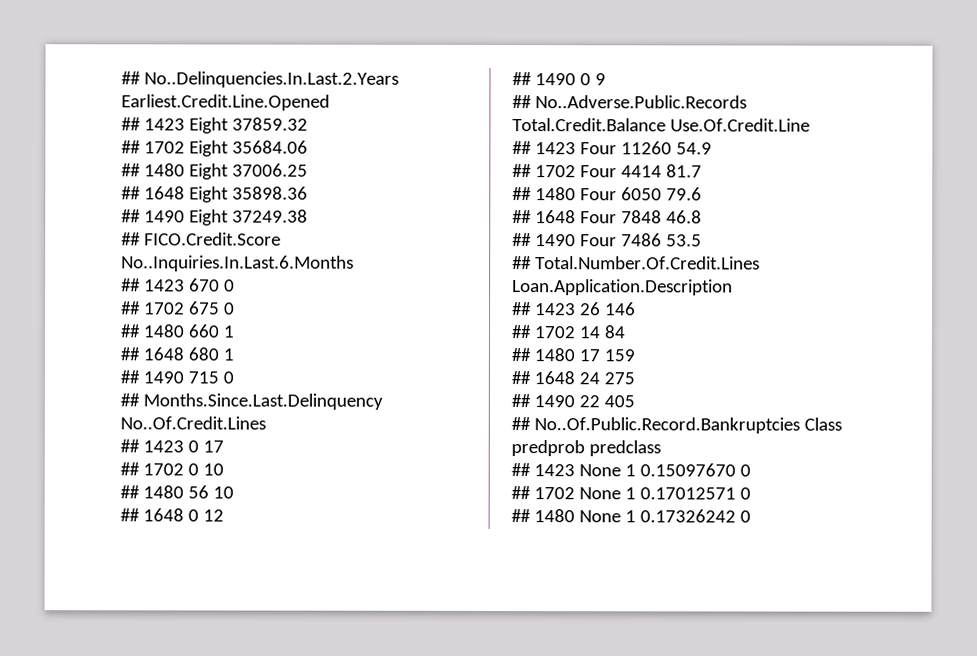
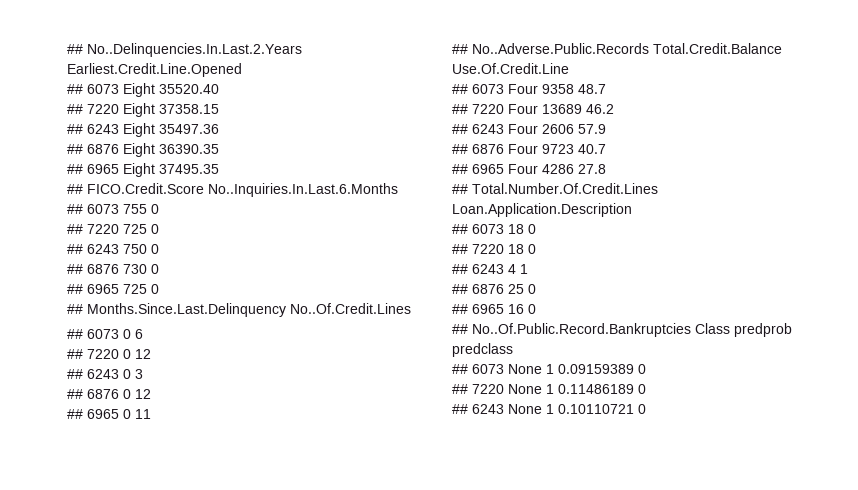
[143,117,308,134] [121,140,308,157] [121,163,308,180] [121,186,308,203] [121,209,308,226] 1423 Eight 37859.32 // ## 1702 Eight 35684.06 // ## 1480 Eight 37006.25 // ## 1648 Eight 35898.36 // ## 1490 Eight 37249.38 -> [87,83,219,97] [67,103,219,117] [67,123,219,137] [67,143,219,157] [67,163,219,177] 6073 Eight 35520.40 // ## 7220 Eight 37358.15 // ## 6243 Eight 35497.36 // ## 6876 Eight 36390.35 // ## 6965 Eight 37495.35
[143,278,235,292] [121,301,235,315] [120,324,235,338] [120,347,234,361] [120,370,219,384] 1423 670 0 // ## 1702 675 0 // ## 1480 660 1 // ## 1648 680 1 // ## 1490 715 -> [87,204,159,214] [67,224,159,234] [67,244,159,254] [67,264,159,274] [67,284,147,294] 6073 755 0 // ## 7220 725 0 // ## 6243 750 0 // ## 6876 730 0 // ## 6965 725
[142,440,224,453] [120,462,224,476] [120,485,234,499] [120,508,224,522] [512,72,606,86] 1423 0 17 // ## 1702 0 10 // ## 1480 56 10 // ## 1648 0 12 // ## 1490 0 9 -> [87,329,143,339] [67,349,151,359] [67,369,143,379] [67,389,151,399] [67,409,151,419] 6073 0 6 // ## 7220 0 12 // ## 6243 0 3 // ## 6876 0 12 // ## 6965 0 11
[534,141,712,155] [512,164,702,178] [512,187,702,201] [512,210,702,224] [512,233,702,247] [512,256,760,270] [512,279,733,296] [512,302,636,316] [511,325,626,339] [511,348,635,362] [511,371,635,385] [511,394,635,408] 1423 Four 11260 54.9 // ## 1702 Four 4414 81.7 // ## 1480 Four 6050 79.6 // ## 1648 Four 7848 46.8 // ## 1490 Four 7486 53.5 // ## Total.Number.Of.Credit.Lines Loan.Application.Description // ## 1423 26 146 // ## 1702 14 84 // ## 1480 17 159 // ## 1648 24 275 // ## 1490 22 405 -> [472,84,606,94] [452,104,614,114] [452,124,606,134] [452,144,606,154] [452,164,606,174] [452,183,658,194] [452,203,632,217] [452,224,536,234] [452,244,536,254] [452,264,528,274] [452,284,536,294] [452,304,536,314] 6073 Four 9358 48.7 // ## 7220 Four 13689 46.2 // ## 6243 Four 2606 57.9 // ## 6876 Four 9723 40.7 // ## 6965 Four 4286 27.8 // ## Total.Number.Of.Credit.Lines Loan.Application.Description // ## 6073 18 0 // ## 7220 18 0 // ## 6243 4 1 // ## 6876 25 0 // ## 6965 16 0
[533,463,751,477] [511,486,751,500] [511,509,736,523] 1423 None 1 0.15097670 0 // ## 1702 None 1 0.17012571 0 // ## 1480 None 1 0.17326242 -> [472,364,646,374] [452,384,646,394] [452,404,634,414] 6073 None 1 0.09159389 0 // ## 7220 None 1 0.11486189 0 // ## 6243 None 1 0.10110721

